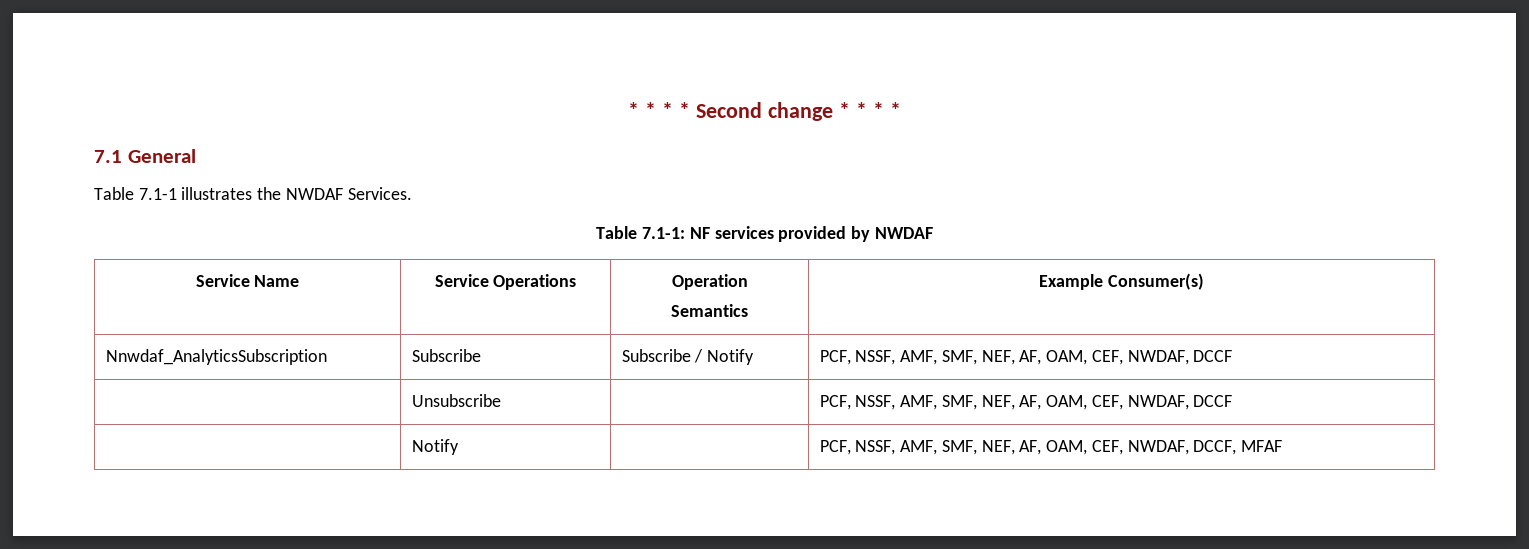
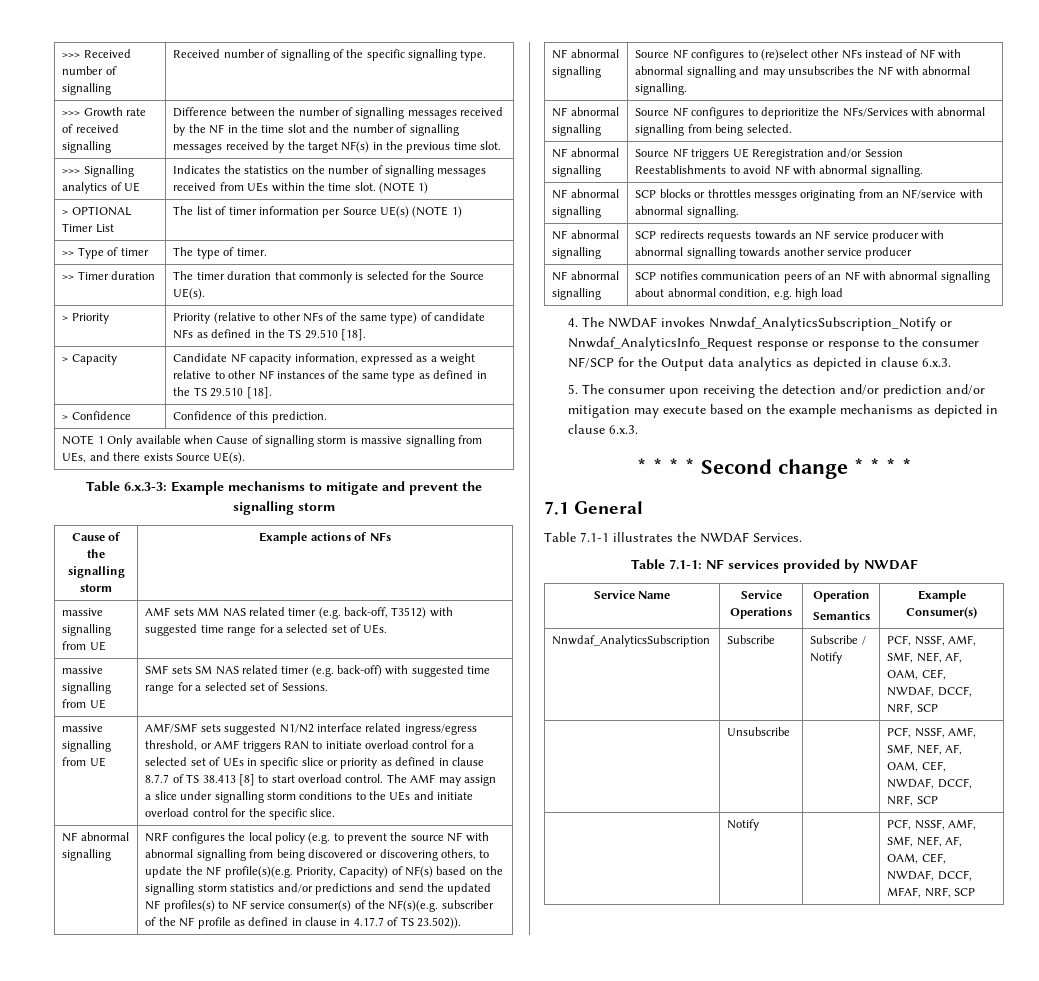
(628, 110) none -> [62,49,131,58] [62,66,117,75] [62,83,112,95] [173,49,487,61] [62,107,147,117] [62,124,119,133] [62,141,112,153] [173,107,504,119] [173,124,459,136] [173,141,502,153] [62,165,134,177] [62,182,141,194] [173,165,487,177] [173,182,429,194] [62,206,132,216] [62,223,114,233] [173,206,462,218] [62,247,149,259] [173,247,267,259] [62,271,156,280] [173,271,484,283] [173,288,206,300] [62,313,109,324] [173,312,486,324] [173,329,367,341] [62,354,117,365] [173,353,476,365] [173,370,487,382] [173,387,272,399] [62,411,131,420] [173,411,327,423] [62,435,482,447] [62,452,246,464] [86,481,482,495] [233,501,335,515] [71,532,122,541] [87,549,105,558] [67,566,125,578] [80,584,112,592] [259,532,391,544] [62,608,104,616] [62,624,112,636] [62,641,106,651] [145,607,453,619] [145,624,388,636] [62,666,104,674] [62,682,112,694] [62,699,106,709] [145,665,491,677] [145,682,328,694] [62,724,104,732] [62,740,112,752] [62,757,106,767] [145,723,477,735] [145,740,475,752] [145,757,484,769] [145,774,496,786] [145,791,474,803] [145,808,336,820] [62,832,129,842] [62,849,112,861] [145,832,489,844] [145,849,490,861] [145,866,504,878] [145,883,492,895] [145,900,494,912] [145,917,461,929] [552,49,619,59] [552,66,602,78] [635,49,962,61] [635,66,971,78] [635,83,688,95] [552,107,619,117] [552,124,602,136] [635,107,986,119] [635,124,792,136] [552,148,619,158] [552,165,602,177] [635,148,903,160] [635,165,923,177] [552,189,619,199] [552,206,602,218] [635,189,983,201] [635,206,739,218] [552,230,619,240] [552,247,602,259] [635,230,945,242] [635,247,913,259] [552,271,619,281] [552,288,602,300] [635,271,990,283] [635,288,844,300] [568,317,953,331] [568,337,980,351] [568,357,952,371] [568,384,986,398] [568,404,999,418] [568,424,639,434] >>> Received number of signalling | Received number of signalling of the specific signalling type. // >>> Growth rate of received signalling | Difference between the number of signalling messages received by the NF in the time slot and the number of signalling messages received by the target NF(s) in the previous time slot. // >>> Signalling analytics of UE | Indicates the statistics on the number of signalling messages received from UEs within the time slot. (NOTE 1) // > OPTIONAL Timer List | The list of timer information per Source UE(s) (NOTE 1) // >> Type of timer | The type of timer. // >> Timer duration | The timer duration that commonly is selected for the Source UE(s). // > Priority | Priority (relative to other NFs of the same type) of candidate NFs as defined in the TS 29.510 [18]. // > Capacity | Candidate NF capacity information, expressed as a weight relative to other NF instances of the same type as defined in the TS 29.510 [18]. // > Confidence | Confidence of this prediction. // NOTE 1 Only available when Cause of signalling storm is massive signalling from UEs, and there exists Source UE(s). // Table 6.x.3-3: Example mechanisms to mitigate and prevent the signalling storm // Cause of the signalling storm | Example actions of NFs // massive signalling from UE | AMF sets MM NAS related timer (e.g. back-off, T3512) with suggested time range for a selected set of UEs. // massive signalling from UE | SMF sets SM NAS related timer (e.g. back-off) with suggested time range for a selected set of Sessions. // massive signalling from UE | AMF/SMF sets suggested N1/N2 interface related ingress/egress threshold, or AMF triggers RAN to initiate overload control for a selected set of UEs in specific slice or priority as defined in clause 8.7.7 of TS 38.413 [8] to start overload control. The AMF may assign a slice under signalling storm conditions to the UEs and initiate overload control for the specific slice. // NF abnormal signalling | NRF configures the local policy (e.g. to prevent the source NF with abnormal signalling from being discovered or discovering others, to update the NF profile(s)(e.g. Priority, Capacity) of NF(s) based on the signalling storm statistics and/or predictions and send the updated NF profiles(s) to NF service consumer(s) of the NF(s)(e.g. subscriber of the NF profile as defined in clause in 4.17.7 of TS 23.502)). // NF abnormal signalling | Source NF configures to (re)select other NFs instead of NF with abnormal signalling and may unsubscribes the NF with abnormal signalling. // NF abnormal signalling | Source NF configures to deprioritize the NFs/Services with abnormal signalling from being selected. // NF abnormal signalling | Source NF triggers UE Reregistration and/or Session Reestablishments to avoid NF with abnormal signalling. // NF abnormal signalling | SCP blocks or throttles messges originating from an NF/service with abnormal signalling. // NF abnormal signalling | SCP redirects requests towards an NF service producer with abnormal signalling towards another service producer // NF abnormal signalling | SCP notifies communication peers of an NF with abnormal signalling about abnormal condition, e.g. high load // 4. The NWDAF invokes Nnwdaf_AnalyticsSubscription_Notify or Nnwdaf_AnalyticsInfo_Request response or response to the consumer NF/SCP for the Output data analytics as depicted in clause 6.x.3. // 5. The consumer upon receiving the detection and/or prediction and/or mitigation may execute based on the example mechanisms as depicted in clause 6.x.3. //
[1193,350,1233,362] DCCF -> [937,686,972,697] [887,703,938,714] DCCF, NRF, SCP
[1193,395,1233,407] DCCF -> [937,778,972,789] [887,795,938,806] DCCF, NRF, SCP
[1240,440,1282,452] MFAF -> [887,887,976,898] MFAF, NRF, SCP

